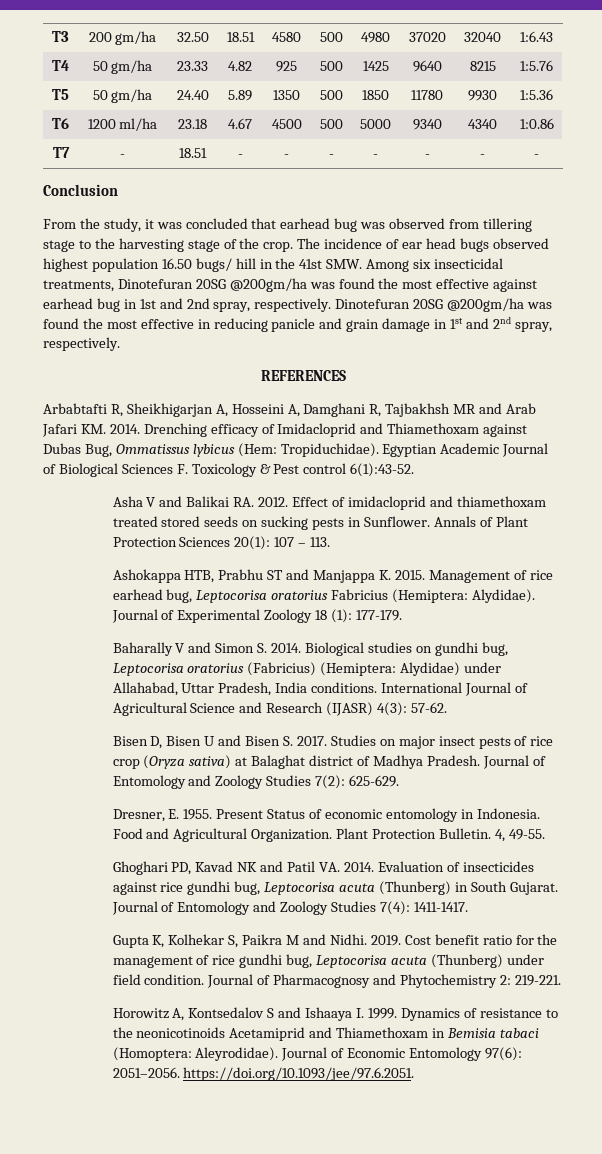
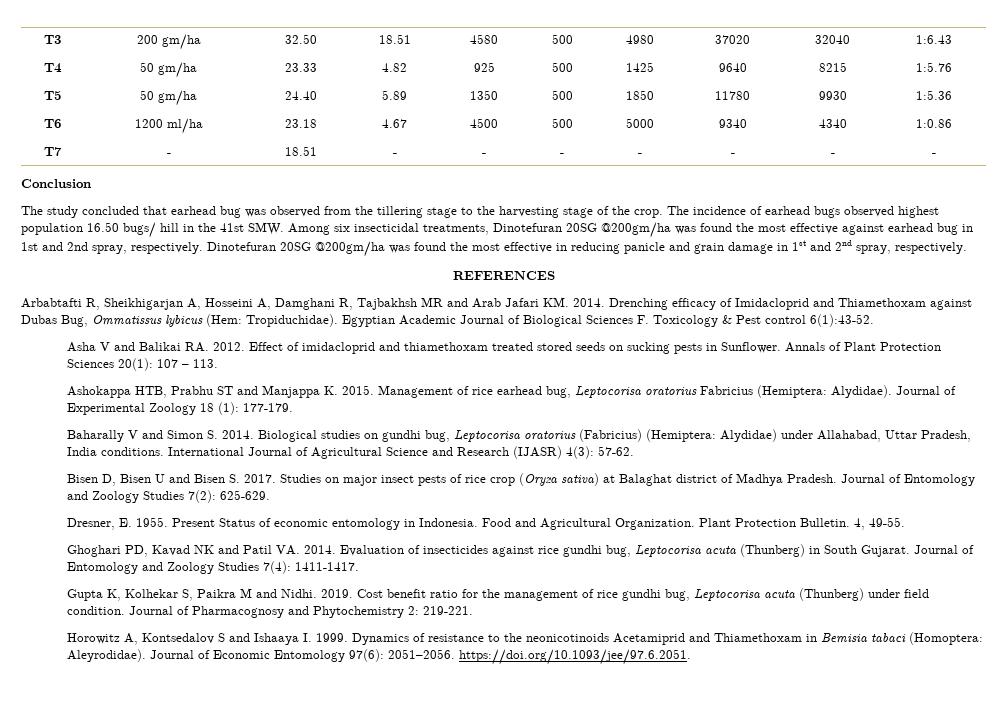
[43,218,182,232] From the study, it was -> [21,206,78,218] The study
(480, 224) none -> [355,206,373,215] the
[402,238,456,249] ear head -> [765,206,810,215] earhead

